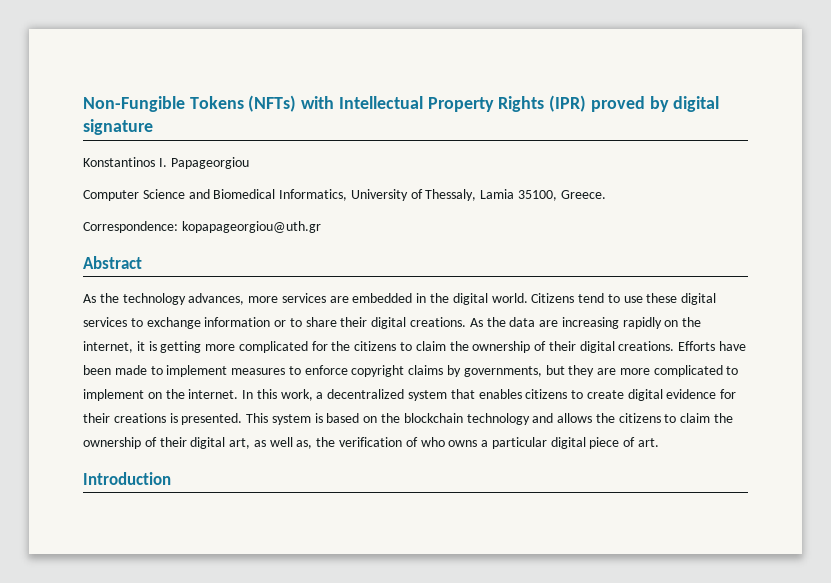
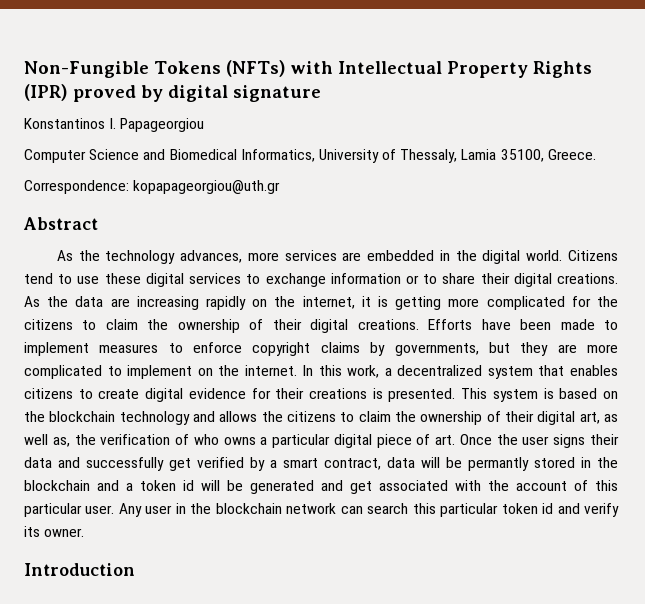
(660, 442) none -> [459,434,619,448] [24,457,618,471] [24,480,618,494] [24,503,620,517] [24,526,85,537] Once the user signs their data and successfully get verified by a smart contract, data will be permantly stored in the blockchain and a token id will be generated and get associated with the account of this particular user. Any user in the blockchain network can search this particular token id and verify its owner.

